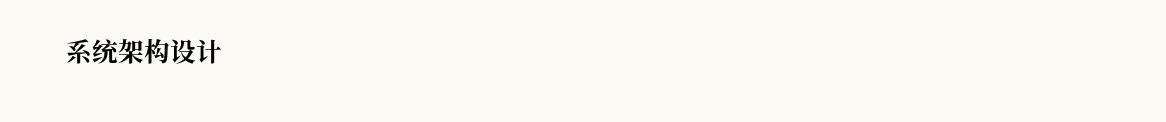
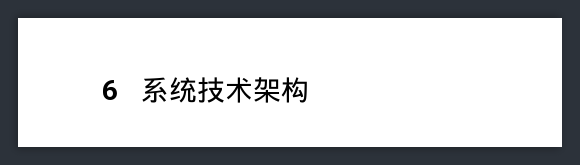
[66,38,222,65] 系统架构设计 -> [102,77,310,103] 6系统技术架构

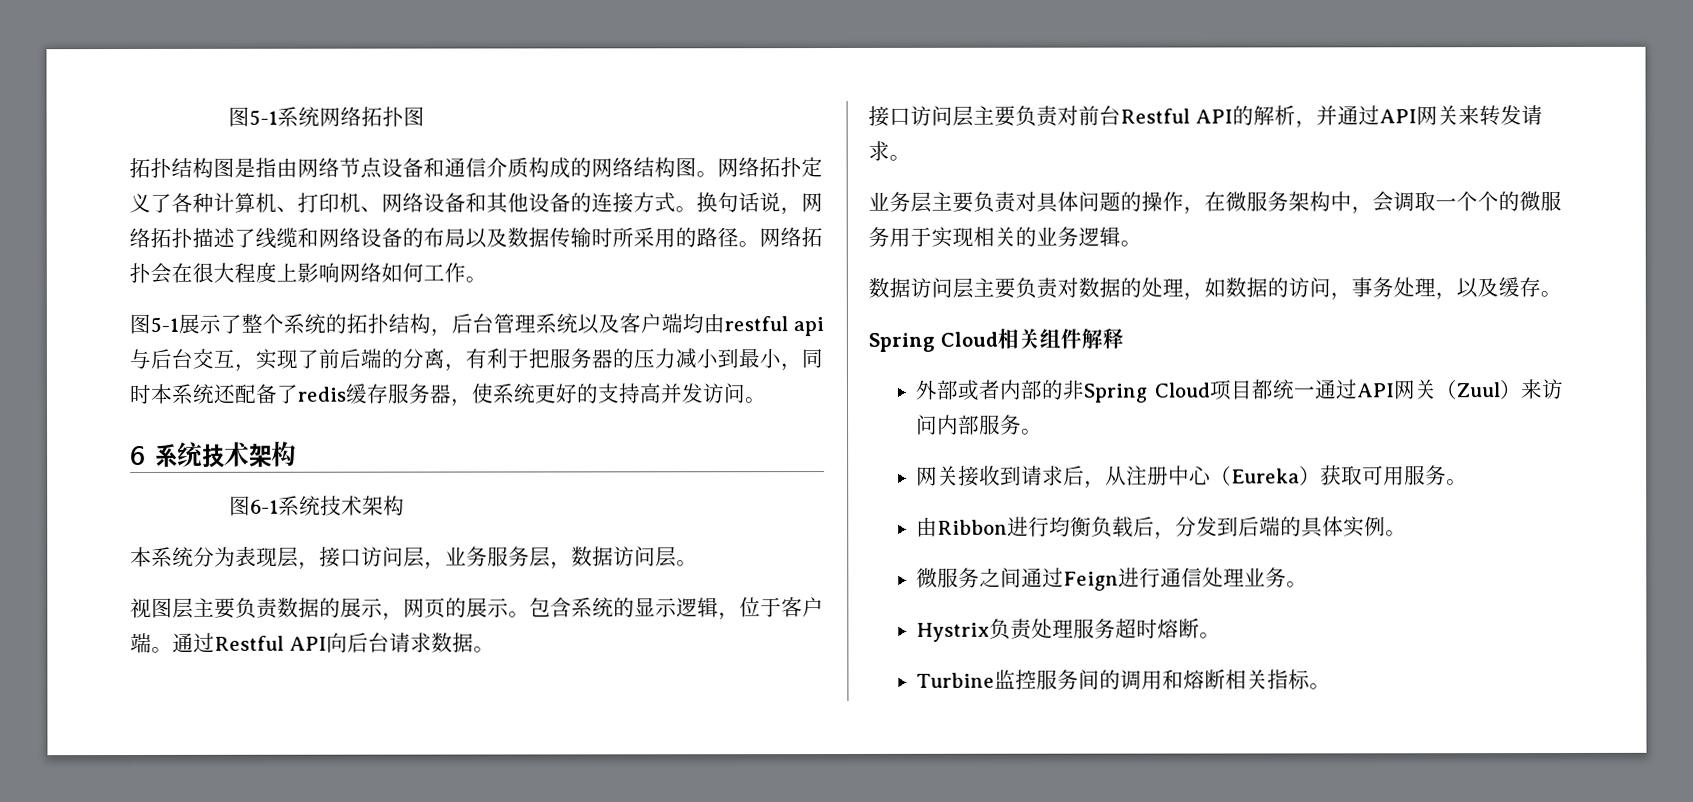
[102,77,310,103] 6系统技术架构 -> [227,106,425,127] [129,157,823,179] [129,192,823,216] [129,227,823,249] [129,261,487,284] [129,313,824,337] [129,348,823,372] [129,383,767,407] [130,440,298,468] [228,495,405,516] [130,546,698,570] [130,597,824,621] [130,632,495,654] [868,105,1543,129] [868,140,911,161] [868,191,1562,215] [868,226,1142,248] [868,277,1562,301] [868,328,1124,352] [915,378,1563,403] [916,414,1044,435] [916,465,1469,489] [916,516,1408,540] [916,567,1309,591] [916,618,1222,642] [916,669,1332,690] 图5-1系统网络拓扑图 // 拓扑结构图是指由网络节点设备和通信介质构成的网络结构图。网络拓扑定义了各种计算机、打印机、网络设备和其他设备的连接方式。换句话说，网络拓扑描述了线缆和网络设备的布局以及数据传输时所采用的路径。网络拓扑会在很大程度上影响网络如何工作。 // 图5-1展示了整个系统的拓扑结构，后台管理系统以及客户端均由restful api与后台交互，实现了前后端的分离，有利于把服务器的压力减小到最小，同时本系统还配备了redis缓存服务器，使系统更好的支持高并发访问。 // 6系统技术架构 // 图6-1系统技术架构 // 本系统分为表现层，接口访问层，业务服务层，数据访问层。 // 视图层主要负责数据的展示，网页的展示。包含系统的显示逻辑，位于客户端。通过Restful API向后台请求数据。 // 接口访问层主要负责对前台Restful API的解析，并通过API网关来转发请求。 // 业务层主要负责对具体问题的操作，在微服务架构中，会调取一个个的微服务用于实现相关的业务逻辑。 // 数据访问层主要负责对数据的处理，如数据的访问，事务处理，以及缓存。 // Spring Cloud相关组件解释 // 外部或者内部的非Spring Cloud项目都统一通过API网关（Zuul）来访问内部服务。 // 网关接收到请求后，从注册中心（Eureka）获取可用服务。 // 由Ribbon进行均衡负载后，分发到后端的具体实例。 // 微服务之间通过Feign进行通信处理业务。 // Hystrix负责处理服务超时熔断。 // Turbine监控服务间的调用和熔断相关指标。

